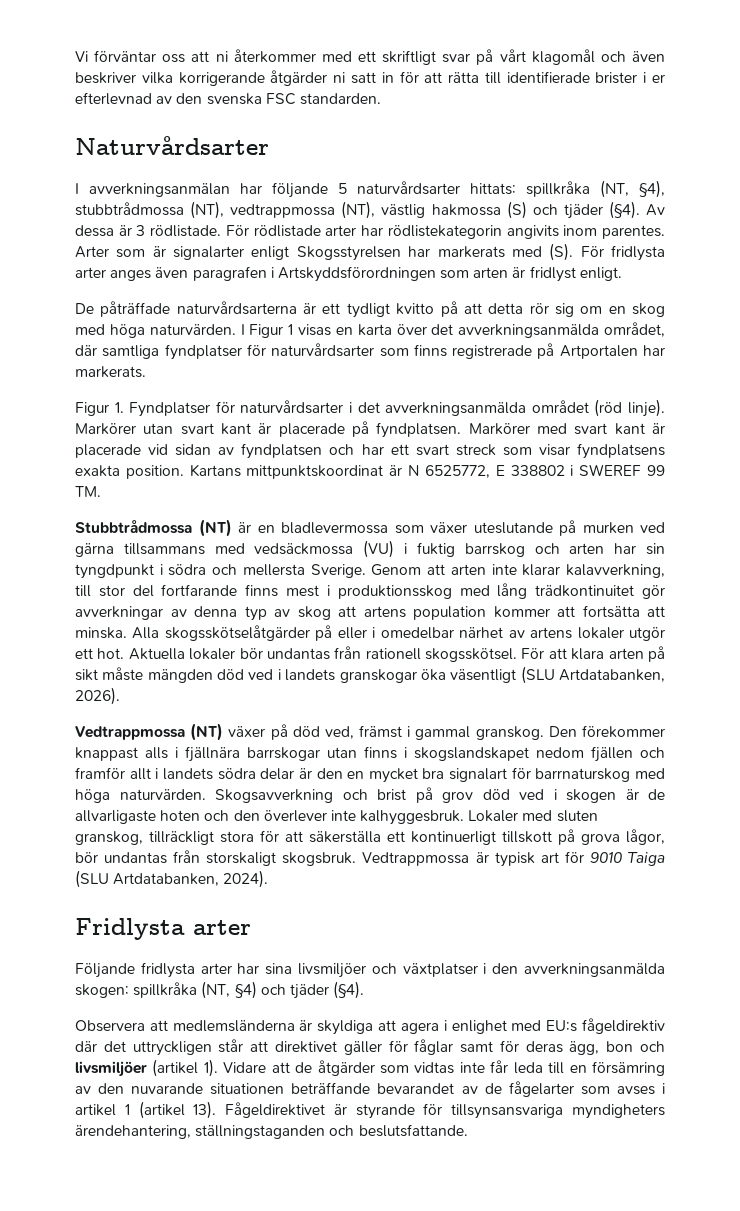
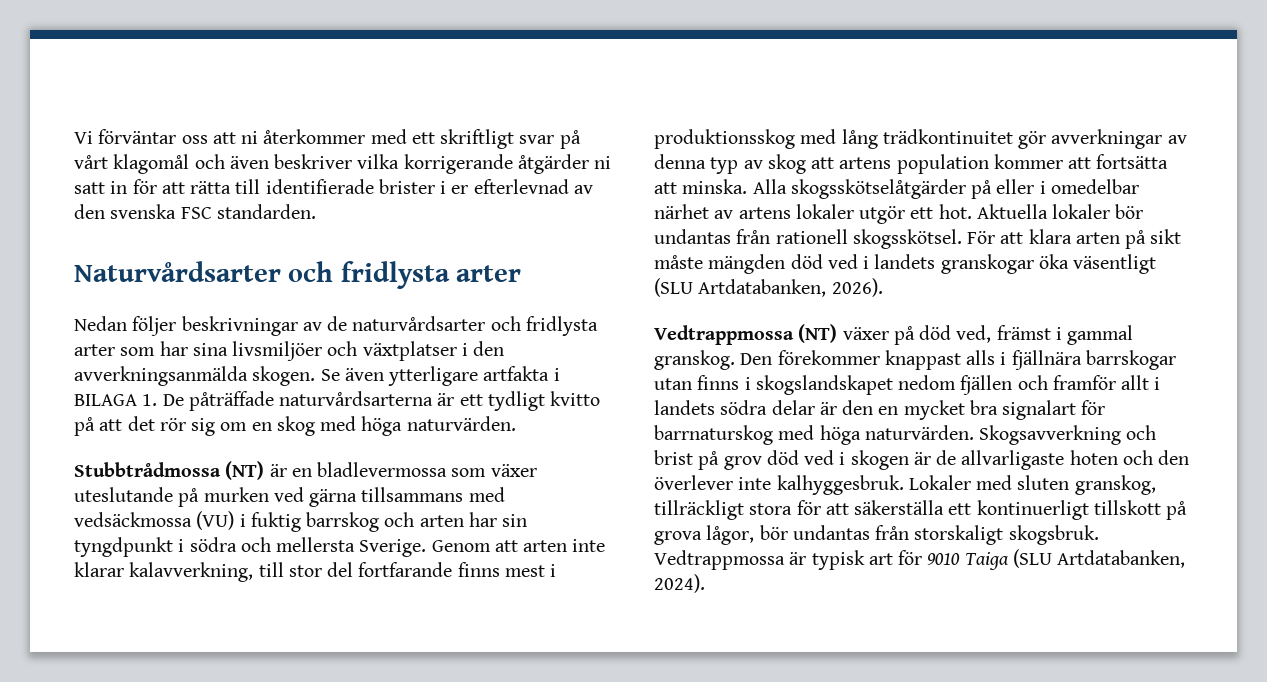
[75,180,665,198] [75,201,666,219] [75,225,666,239] [75,243,665,261] [75,266,622,282] // I avverkningsanmälan har följande 5 naturvårdsarter hittats: spillkråka (NT, §4), stubbtrådmossa (NT), vedtrappmossa (NT), västlig hakmossa (S) och tjäder (§4). Av dessa är 3 rödlistade. För rödlistade arter har rödlistekategorin angivits inom parentes. Arter som är signalarter enligt Skogsstyrelsen har markerats med (S). För fridlysta arter anges även paragrafen i Artskyddsförordningen som arten är fridlyst enligt. // -> [288,261,522,289] [74,316,598,336] [74,341,505,361] [74,366,560,386] [74,394,158,406] och fridlysta arter // Nedan följer beskrivningar av de naturvårdsarter och fridlysta arter som har sina livsmiljöer och växtplatser i den avverkningsanmälda skogen. Se även ytterligare artfakta i BILAGA 1.
[488,303,524,314] detta -> [127,416,155,431] det
[240,322,665,338] [75,343,665,360] [75,366,146,378] [75,399,666,417] [75,421,665,438] [75,443,665,459] [75,464,665,479] [75,486,101,497] I Figur 1 visas en karta över det avverkningsanmälda området, där samtliga fyndplatser för naturvårdsarter som finns registrerade på Artportalen har markerats. // Figur 1. Fyndplatser för naturvårdsarter i det avverkningsanmälda området (röd linje). Markörer utan svart kant är placerade på fyndplatsen. Markörer med svart kant är placerade vid sidan av fyndplatsen och har ett svart streck som visar fyndplatsens exakta position. Kartans mittpunktskoordinat är N 6525772, E 338802 i SWEREF 99 TM. -> (516, 423) none
[75,918,251,940] [75,962,665,978] [75,981,365,999] [75,1018,665,1035] [75,1039,665,1056] [75,1059,666,1077] [75,1081,666,1097] [75,1101,665,1119] [75,1124,468,1139] // Fridlysta arter // Följande fridlysta arter har sina livsmiljöer och växtplatser i den avverkningsanmälda skogen: spillkråka (NT, §4) och tjäder (§4). // Observera att medlemsländerna är skyldiga att agera i enlighet med EU:s fågeldirektiv där det uttryckligen står att direktivet gäller för fåglar samt för deras ägg, bon och livsmiljöer (artikel 1). Vidare att de åtgärder som vidtas inte får leda till en försämring av den nuvarande situationen beträffande bevarandet av de fågelarter som avses i artikel 1 (artikel 13). Fågeldirektivet är styrande för tillsynsansvariga myndigheters ärendehantering, ställningstaganden och beslutsfattande. -> (705, 583) none

